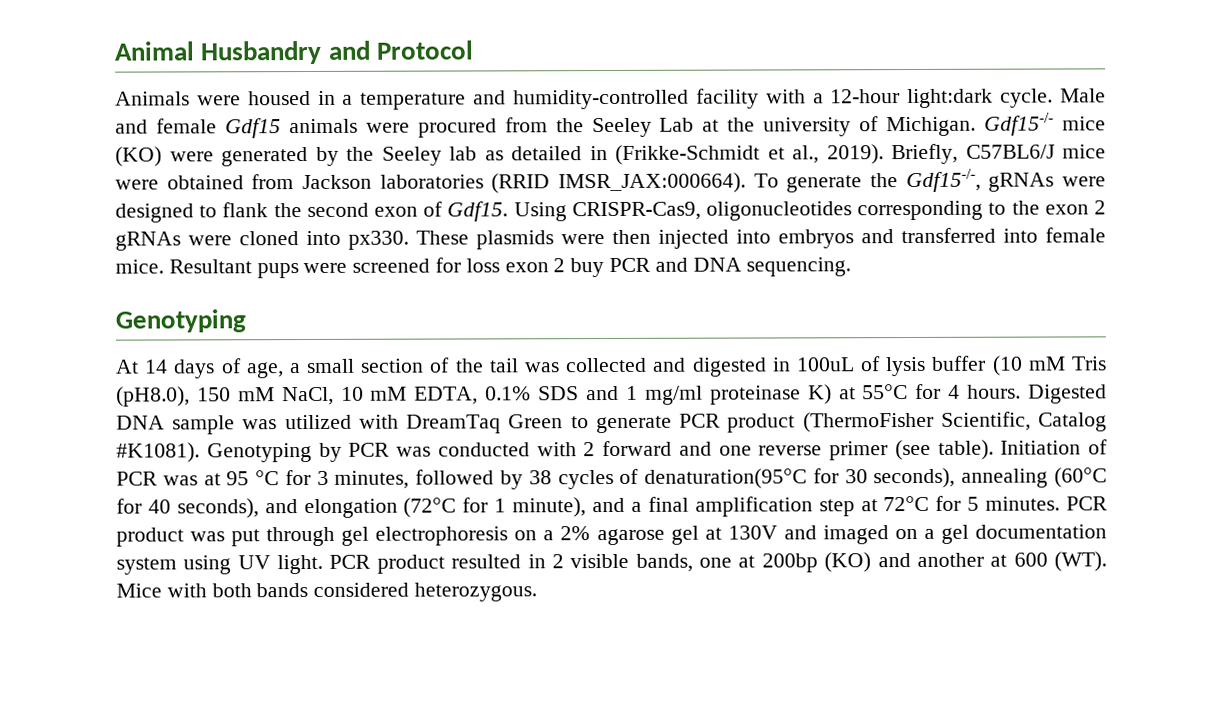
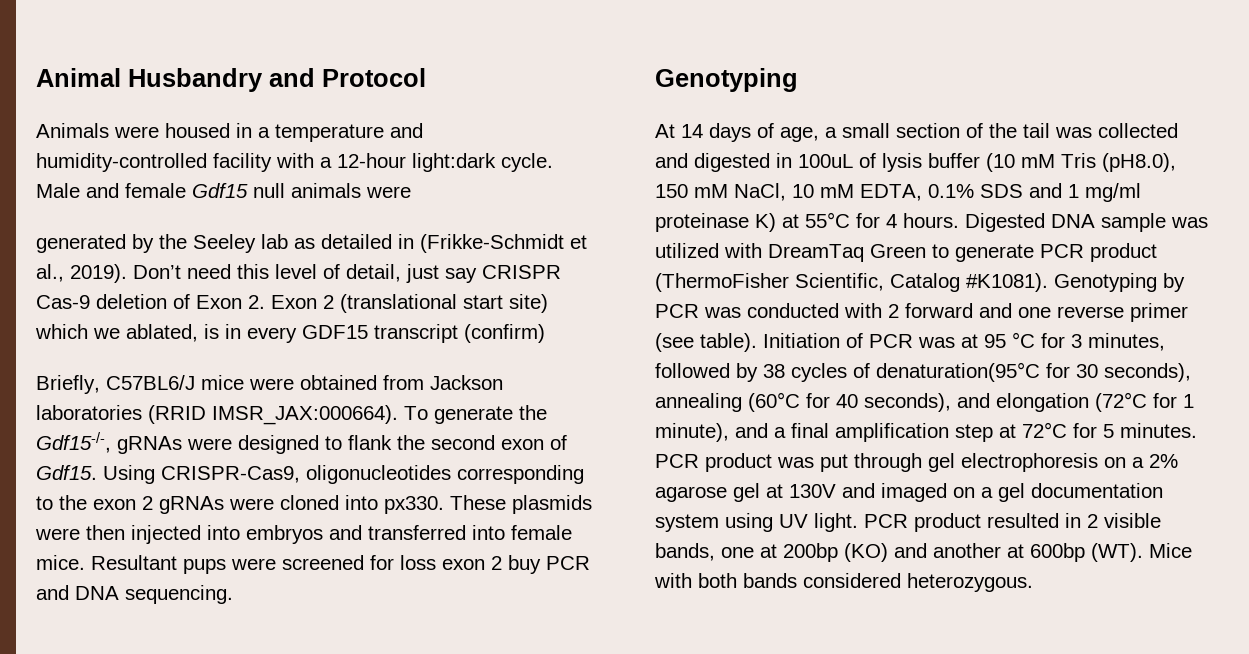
(281, 128) none -> [253,183,285,198] null
[417,112,1106,138] [115,146,214,167] procured from the Seeley Lab at the university of Michigan. Gdf15-/- mice (KO) were -> (411, 192) //
(884, 154) none -> [133,264,561,283] [36,294,548,313] [35,324,545,343] Don’t need this level of detail, just say CRISPR Cas-9 deletion of Exon 2. Exon 2 (translational start site) which we ablated, is in every GDF15 transcript (confirm) //
[1013,552,1048,567] 600 -> [1030,543,1085,562] 600bp

